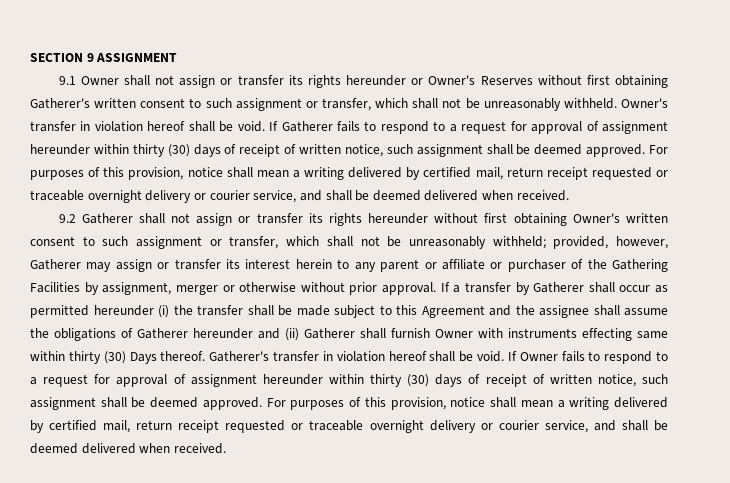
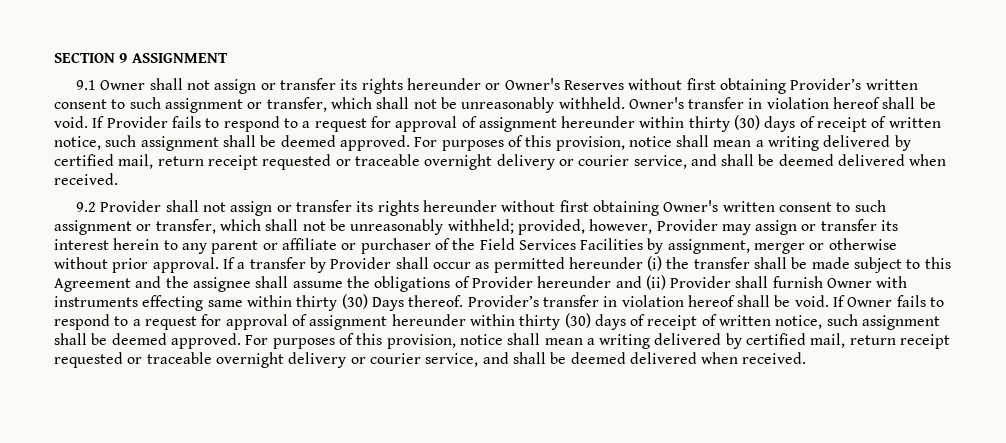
[30,98,90,109] Gatherer's -> [790,78,862,90] Provider’s
[281,121,333,132] Gatherer -> [106,116,168,128] Provider
[81,213,133,224] Gatherer -> [100,200,162,212] Provider
[30,259,81,270] Gatherer -> [656,219,718,231] Provider
[612,259,669,272] Gathering -> [479,238,576,250] Field Services
[533,282,585,293] Gatherer -> [330,257,392,269] Provider
[137,328,188,339] Gatherer -> [471,276,533,288] Provider
[304,328,355,339] Gatherer -> [670,276,732,288] Provider
[209,351,270,362] Gatherer's -> [467,295,539,307] Provider’s

